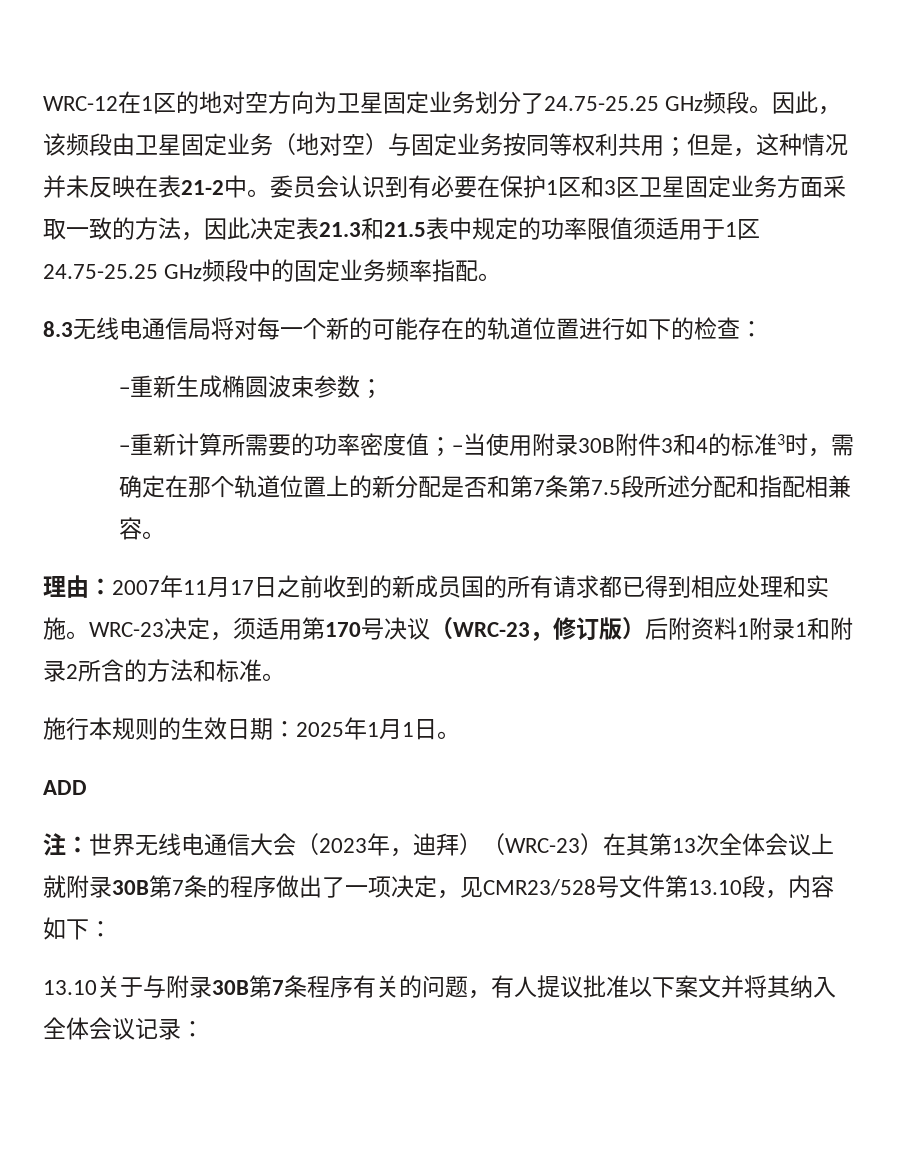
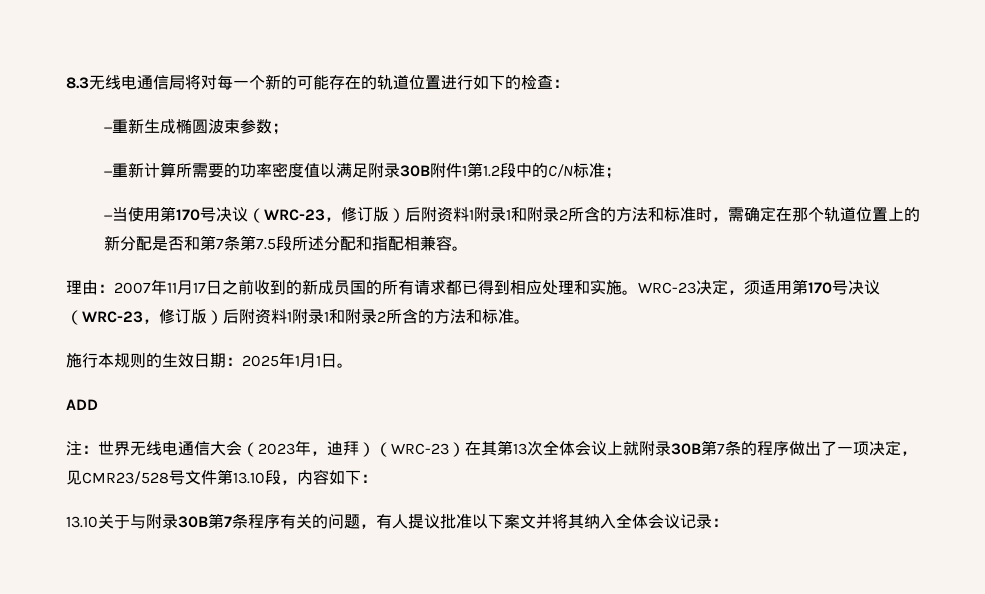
[43,91,842,115] [43,133,848,157] [43,175,846,198] [43,217,760,241] [43,259,502,282] WRC-12在1区的地对空方向为卫星固定业务划分了24.75-25.25 GHz频段。因此，该频段由卫星固定业务（地对空）与固定业务按同等权利共用；但是，这种情况并未反映在表21-2中。委员会认识到有必要在保护1区和3区卫星固定业务方面采取一致的方法，因此决定表21.3和21.5表中规定的功率限值须适用于1区24.75-25.25 GHz频段中的固定业务频率指配。 // -> (66, 83) none
[428,433,785,457] ；−当使用附录30B附件3和4的标准3 -> [319,162,621,179] [103,206,696,223] 以满足附录30B附件1第1.2段中的C/N标准； // −当使用第170号决议（WRC-23，修订版）后附资料1附录1和附录2所含的方法和标准

